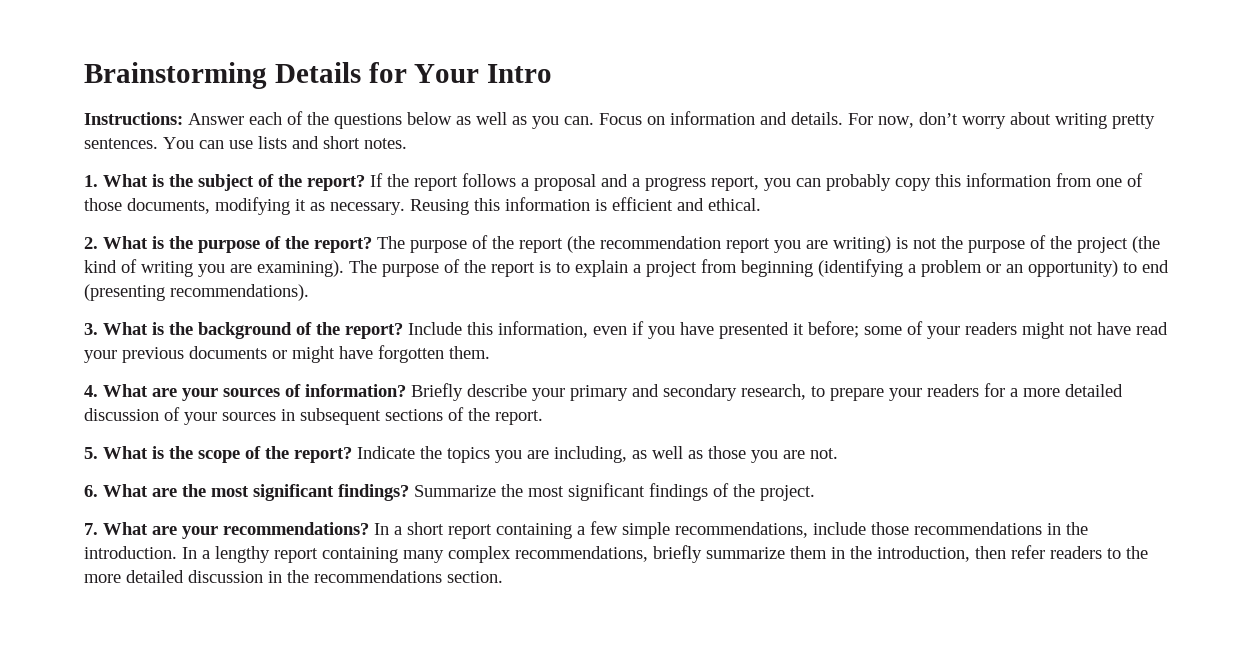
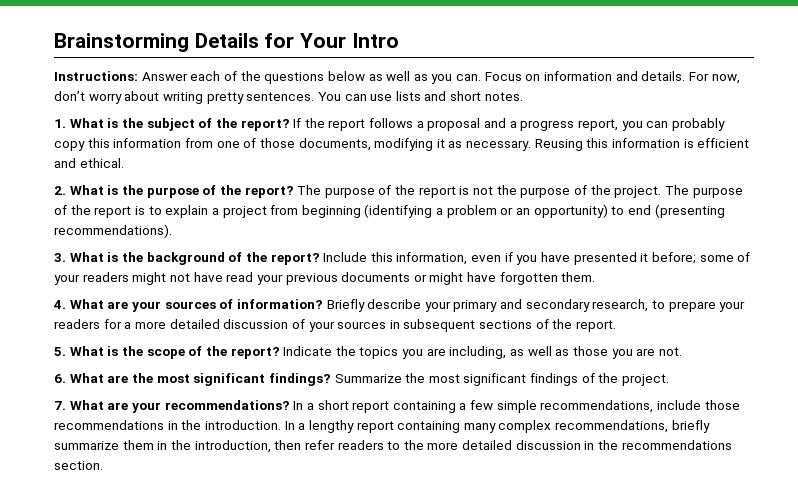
[567,236,891,253] (the recommendation report you are writing) -> (456, 192) none
[1077,236,1160,253] [84,259,344,277] project (the kind of writing you are examining). -> [614,186,662,198] project.

